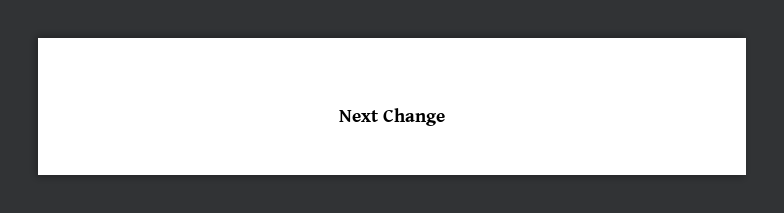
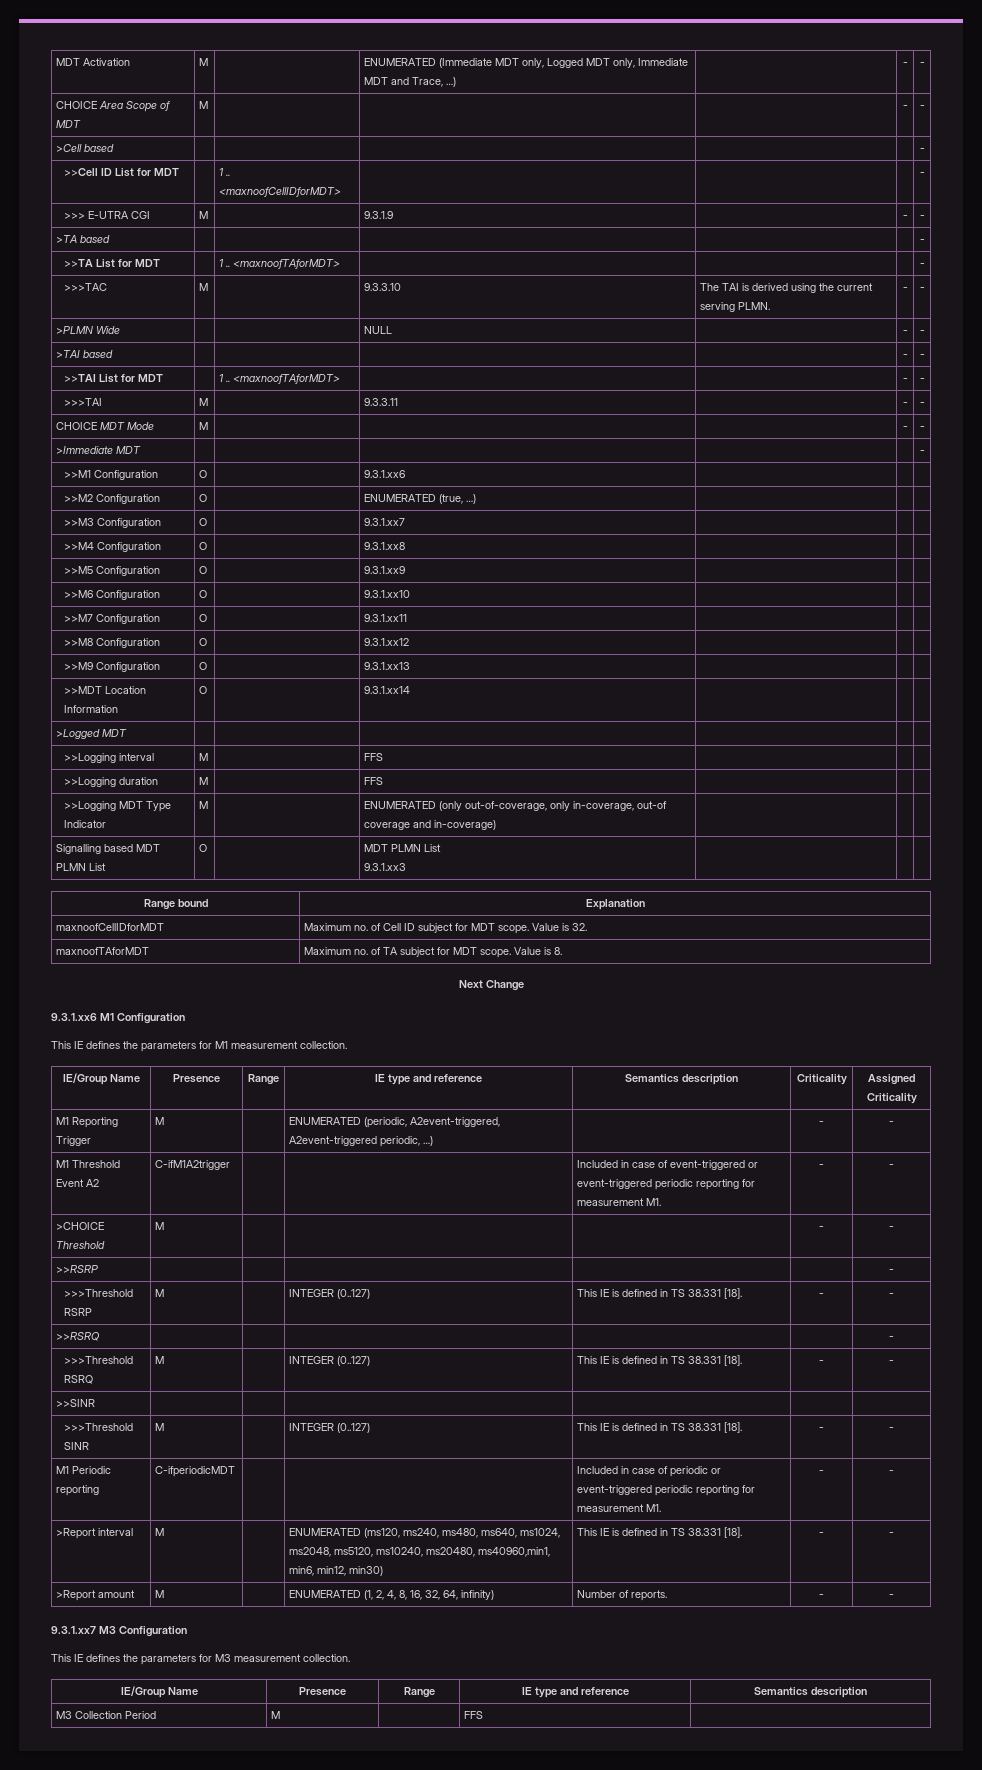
[339,108,445,126] Next Change -> [56,58,131,66] [199,58,209,66] [364,58,689,68] [364,77,457,87] [902,62,908,66] [919,62,925,66] [56,101,171,112] [56,120,82,128] [199,101,209,109] [902,105,908,109] [919,105,925,109] [56,144,115,152] [919,148,925,152] [63,168,179,177] [219,168,231,176] [219,187,342,197] [919,172,925,176] [63,211,150,219] [199,211,209,219] [364,211,394,219] [902,215,908,219] [919,215,925,219] [56,235,111,243] [919,239,925,243] [63,259,160,268] [219,259,341,269] [919,263,925,267] [63,283,107,291] [199,283,209,291] [364,283,402,291] [700,283,874,293] [700,302,771,312] [902,287,908,291] [919,287,925,291] [56,326,121,334] [364,326,393,334] [902,330,908,334] [919,330,925,334] [56,350,114,358] [902,354,908,358] [919,354,925,358] [63,374,163,383] [219,374,341,384] [902,378,908,382] [919,378,925,382] [63,398,102,406] [199,398,209,406] [364,398,399,406] [902,402,908,406] [919,402,925,406] [56,422,155,430] [199,422,209,430] [902,426,908,430] [919,426,925,430] [56,446,142,454] [919,450,925,454] [63,470,158,480] [199,470,208,478] [364,470,406,478] [63,494,160,504] [199,494,208,502] [364,494,477,504] [63,518,161,528] [199,518,208,526] [364,518,406,526] [63,542,161,552] [199,542,208,550] [364,542,406,550] [63,566,160,576] [199,566,208,574] [364,566,406,574] [63,590,160,600] [199,590,208,598] [364,590,411,598] [63,614,160,624] [199,614,208,622] [364,614,408,622] [63,638,160,648] [199,638,208,646] [364,638,410,646] [63,662,160,672] [199,662,208,670] [364,662,411,670] [63,686,146,694] [63,705,118,713] [199,686,208,694] [364,686,411,694] [56,729,128,739] [63,753,154,763] [199,753,209,761] [364,753,384,761] [63,777,158,787] [199,777,209,785] [364,777,384,785] [63,801,171,812] [63,820,106,828] [199,801,209,809] [364,801,668,811] [364,820,497,830] [56,844,161,854] [56,863,107,871] [199,844,208,852] [364,844,442,852] [364,863,407,871] [143,899,208,910] [585,899,645,910] [56,923,165,931] [304,923,588,934] [56,947,150,955] [304,947,563,958] [458,980,524,991] [51,1013,185,1024] [51,1041,347,1052] [62,1073,140,1085] [173,1074,220,1083] [248,1074,279,1085] [375,1074,482,1085] [625,1074,738,1085] [796,1074,847,1085] [868,1074,915,1085] [866,1093,917,1104] [56,1117,119,1128] [56,1136,92,1146] [155,1117,165,1125] [289,1117,501,1128] [289,1136,434,1147] [819,1121,824,1125] [889,1121,894,1125] [56,1160,121,1168] [56,1179,100,1187] [155,1160,231,1170] [577,1160,759,1170] [577,1179,756,1190] [577,1198,662,1206] [819,1164,824,1168] [889,1164,894,1168] [56,1222,105,1230] [56,1241,106,1249] [155,1222,165,1230] [819,1226,824,1230] [889,1226,894,1230] [56,1265,100,1273] [889,1269,894,1273] [63,1289,133,1297] [63,1308,92,1316] [155,1289,165,1297] [289,1289,371,1299] [577,1288,743,1299] [819,1293,824,1297] [889,1293,894,1297] [56,1332,100,1341] [889,1336,894,1340] [63,1356,133,1364] [63,1375,93,1384] [155,1356,165,1364] [289,1356,371,1366] [577,1355,743,1366] [819,1360,824,1364] [889,1360,894,1364] [56,1399,96,1407] [63,1423,133,1431] [63,1442,89,1450] [155,1423,165,1431] [289,1423,371,1433] [577,1422,743,1433] [819,1427,824,1431] [889,1427,894,1431] [56,1466,112,1474] [56,1485,100,1496] [155,1466,236,1477] [577,1466,722,1477] [577,1485,756,1496] [577,1504,662,1512] [819,1470,824,1474] [889,1470,894,1474] [56,1528,134,1539] [155,1528,165,1536] [289,1528,561,1538] [289,1547,551,1557] [289,1566,384,1576] [577,1527,743,1538] [819,1532,824,1536] [889,1532,894,1536] [56,1590,136,1601] [155,1590,165,1598] [289,1590,495,1600] [577,1590,668,1601] [819,1594,824,1598] [889,1594,894,1598] [51,1626,187,1637] [51,1654,350,1665] [120,1686,198,1698] [299,1687,346,1696] [403,1687,435,1698] [521,1687,629,1698] [754,1687,867,1698] [56,1711,157,1719] [271,1711,281,1719] [464,1711,484,1719] MDT Activation | M | | ENUMERATED (Immediate MDT only, Logged MDT only, Immediate MDT and Trace, …) | | - | - // CHOICE Area Scope of MDT | M | | | | - | - // >Cell based | | | | | | - // >>Cell ID List for MDT | | 1 .. <maxnoofCellIDforMDT> | | | | - // >>> E-UTRA CGI | M | | 9.3.1.9 | | - | - // >TA based | | | | | | - // >>TA List for MDT | | 1 .. <maxnoofTAforMDT> | | | | - // >>>TAC | M | | 9.3.3.10 | The TAI is derived using the current serving PLMN. | - | - // >PLMN Wide | | | NULL | | - | - // >TAI based | | | | | - | - // >>TAI List for MDT | | 1 .. <maxnoofTAforMDT> | | | - | - // >>>TAI | M | | 9.3.3.11 | | - | - // CHOICE MDT Mode | M | | | | - | - // >Immediate MDT | | | | | | - // >>M1 Configuration | O | | 9.3.1.xx6 | | | // >>M2 Configuration | O | | ENUMERATED (true, …) | | | // >>M3 Configuration | O | | 9.3.1.xx7 | | | // >>M4 Configuration | O | | 9.3.1.xx8 | | | // >>M5 Configuration | O | | 9.3.1.xx9 | | | // >>M6 Configuration | O | | 9.3.1.xx10 | | | // >>M7 Configuration | O | | 9.3.1.xx11 | | | // >>M8 Configuration | O | | 9.3.1.xx12 | | | // >>M9 Configuration | O | | 9.3.1.xx13 | | | // >>MDT Location Information | O | | 9.3.1.xx14 | | | // >Logged MDT | | | | | | // >>Logging interval | M | | FFS | | | // >>Logging duration | M | | FFS | | | // >>Logging MDT Type Indicator | M | | ENUMERATED (only out-of-coverage, only in-coverage, out-of coverage and in-coverage) | | | // Signalling based MDT PLMN List | O | | MDT PLMN List // 9.3.1.xx3 | | | // Range bound | Explanation // maxnoofCellIDforMDT | Maximum no. of Cell ID subject for MDT scope. Value is 32. // maxnoofTAforMDT | Maximum no. of TA subject for MDT scope. Value is 8. // Next Change // 9.3.1.xx6 M1 Configuration // This IE defines the parameters for M1 measurement collection. // IE/Group Name | Presence | Range | IE type and reference | Semantics description | Criticality | Assigned Criticality // M1 Reporting Trigger | M | | ENUMERATED (periodic, A2event-triggered, A2event-triggered periodic, …) | | - | - // M1 Threshold Event A2 | C-ifM1A2trigger | | | Included in case of event-triggered or event-triggered periodic reporting for measurement M1. | - | - // >CHOICE Threshold | M | | | | - | - // >>RSRP | | | | | | - // >>>Threshold RSRP | M | | INTEGER (0..127) | This IE is defined in TS 38.331 [18]. | - | - // >>RSRQ | | | | | | - // >>>Threshold RSRQ | M | | INTEGER (0..127) | This IE is defined in TS 38.331 [18]. | - | - // >>SINR | | | | | | // >>>Threshold SINR | M | | INTEGER (0..127) | This IE is defined in TS 38.331 [18]. | - | - // M1 Periodic reporting | C-ifperiodicMDT | | | Included in case of periodic or event-triggered periodic reporting for measurement M1. | - | - // >Report interval | M | | ENUMERATED (ms120, ms240, ms480, ms640, ms1024, ms2048, ms5120, ms10240, ms20480, ms40960,min1, min6, min12, min30) | This IE is defined in TS 38.331 [18]. | - | - // >Report amount | M | | ENUMERATED (1, 2, 4, 8, 16, 32, 64, infinity) | Number of reports. | - | - // 9.3.1.xx7 M3 Configuration // This IE defines the parameters for M3 measurement collection. // IE/Group Name | Presence | Range | IE type and reference | Semantics description // M3 Collection Period | M | | FFS |

